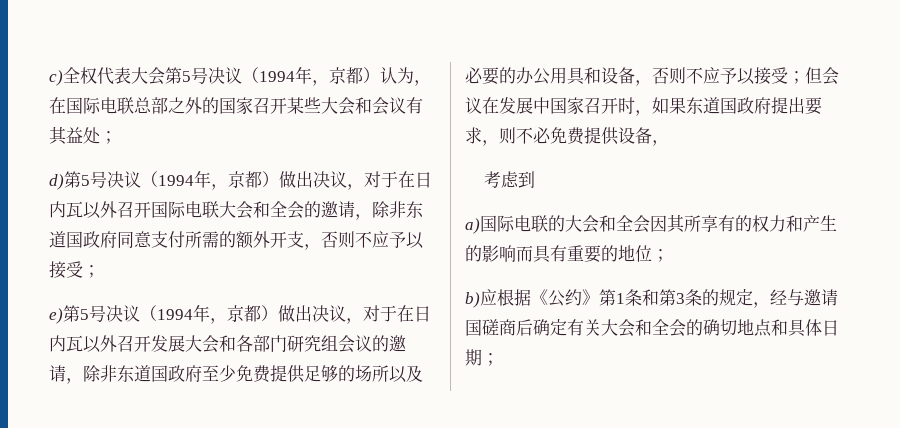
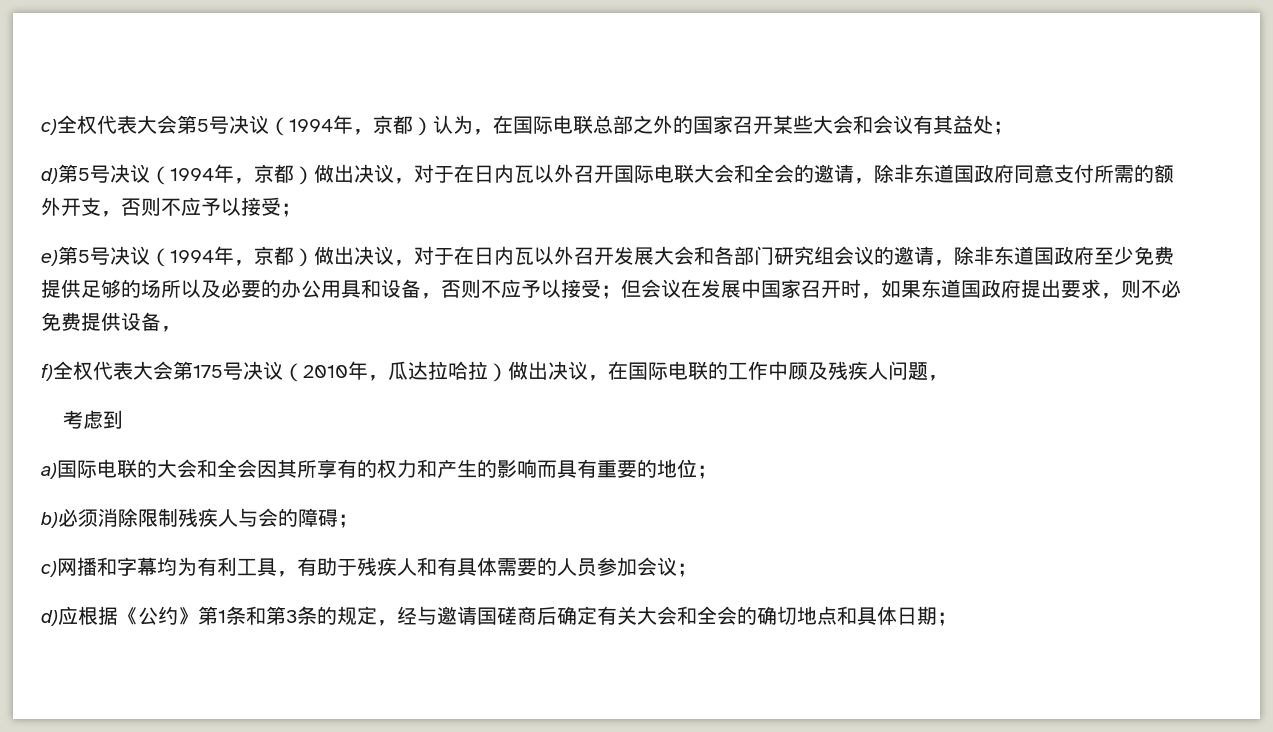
(669, 143) none -> [41,361,948,382] // f)全权代表大会第175号决议（2010年，瓜达拉哈拉）做出决议，在国际电联的工作中顾及残疾人问题，
(480, 300) none -> [58,508,358,528] [41,557,697,577] [41,610,58,626] 必须消除限制残疾人与会的障碍； // c)网播和字幕均为有利工具，有助于残疾人和有具体需要的人员参加会议； // d)

